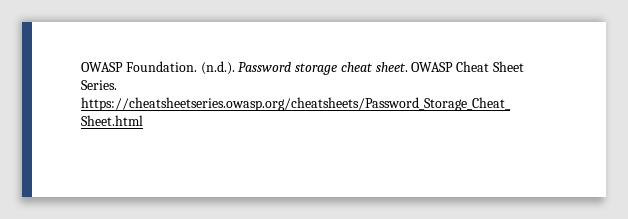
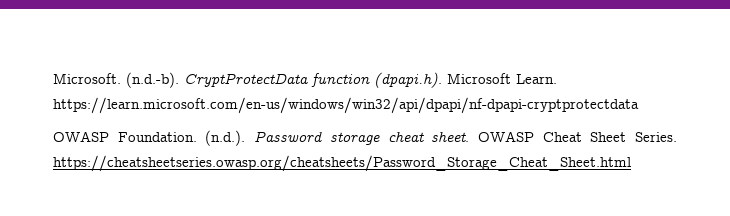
(81, 67) none -> [53,72,557,88] [53,97,639,114] Microsoft. (n.d.-b). CryptProtectData function (dpapi.h). Microsoft Learn. https://learn.microsoft.com/en-us/windows/win32/api/dpapi/nf-dpapi-cryptprotectdata //

